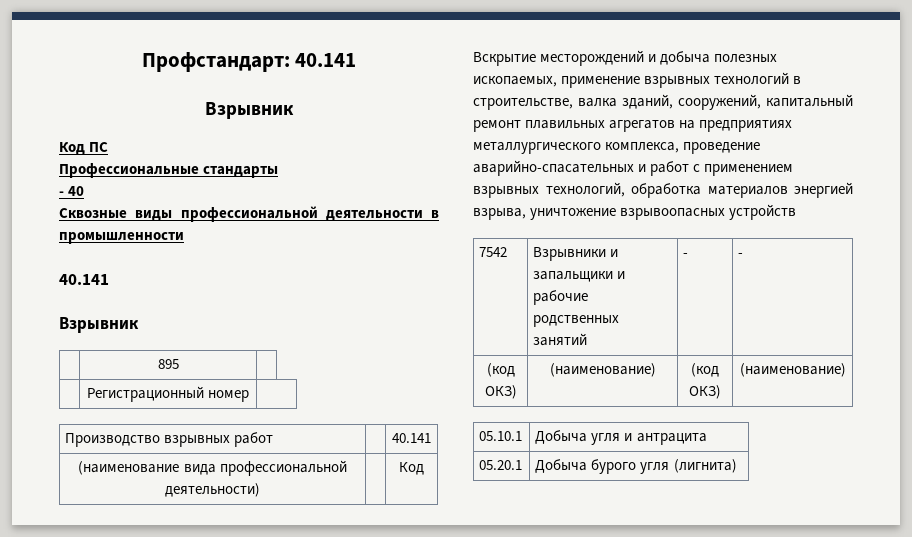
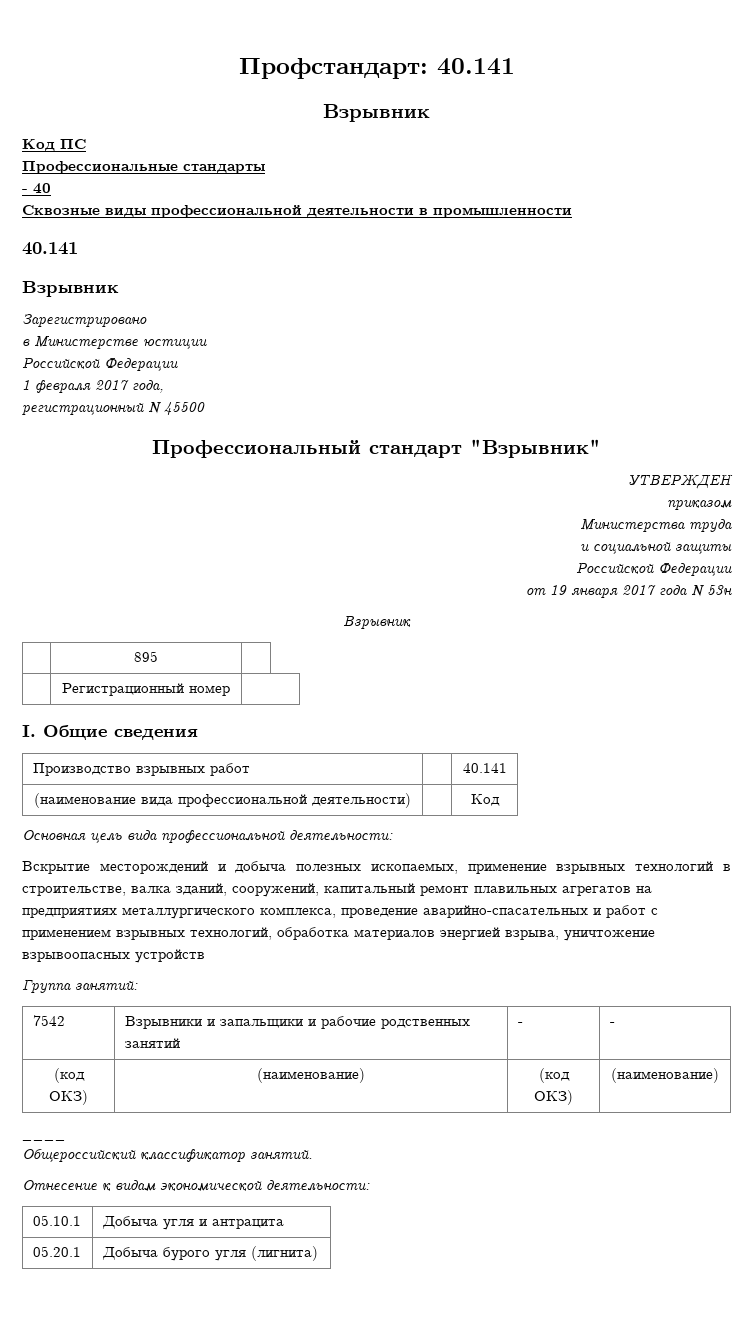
(139, 325) none -> [22,314,147,328] [22,336,207,350] [22,357,178,372] [22,380,164,394] [22,402,205,416] [152,439,601,458] [627,474,733,489] [667,500,732,511] [580,519,732,533] [580,542,732,554] [576,562,732,577] [526,585,732,599] [343,616,411,630] // Зарегистрировано // в Министерстве юстиции // Российской Федерации // 1 февраля 2017 года, // регистрационный N 45500 // Профессиональный стандарт "Взрывник" // УТВЕРЖДЕН // приказом // Министерства труда // и социальной защиты // Российской Федерации // от 19 января 2017 года N 53н // Взрывник
(250, 396) none -> [22,725,198,740] // I. Общие сведения
(424, 468) none -> [22,830,393,844] // Основная цель вида профессиональной деятельности:
(797, 212) none -> [22,980,138,994] // Группа занятий:
(846, 370) none -> [22,1137,66,1141] [22,1148,313,1163] [22,1180,370,1192] // ____ // Общероссийский классификатор занятий. // Отнесение к видам экономической деятельности:

